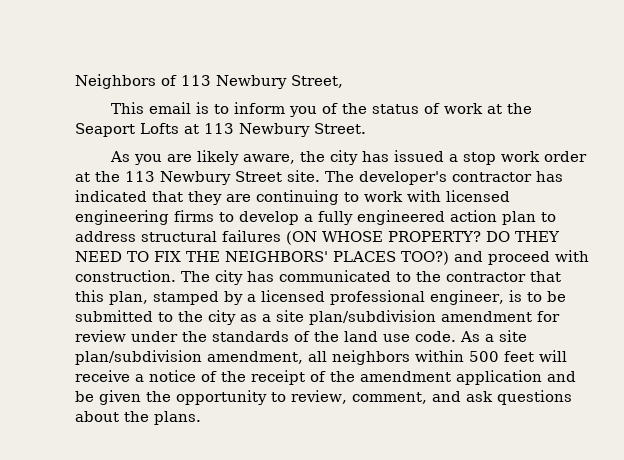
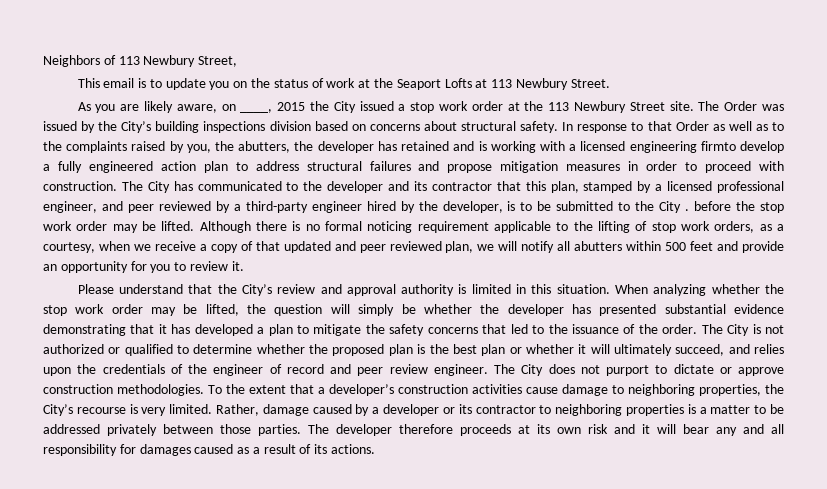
[233,102,338,117] inform you of -> [165,78,248,90] update you on
[299,150,389,165] the city has -> [221,101,356,113] on ____, 2015 the City
[359,171,563,185] [75,190,510,205] [75,210,234,225] developer's contractor has indicated that they are continuing to work with licensed engineering firms to -> [724,101,785,111] [43,121,784,133] [43,141,736,153] Order was issued by the City’s building inspections division based on concerns about structural safety. In response to that Order as well as to the complaints raised by you, the abutters, the developer has retained and is working with a licensed engineering firmto
[286,231,560,245] [75,251,483,265] (ON WHOSE PROPERTY? DO THEY NEED TO FIX THE NEIGHBORS' PLACES TOO?) and -> [418,161,698,173] and propose mitigation measures in order to
[215,270,243,285] city -> [147,181,170,193] City
(441, 276) none -> [327,181,428,193] developer and its
(504, 297) none -> [101,201,503,213] and peer reviewed by a third-party engineer hired by the developer,
[208,310,560,325] [75,330,527,342] [75,350,567,365] [75,370,576,385] [75,390,572,405] [75,411,201,425] city as a site plan/subdivision amendment for review under the standards of the land use code. As a site plan/subdivision amendment, all neighbors within 500 feet will receive a notice of the receipt of the amendment application and be given the opportunity to review, comment, and ask questions about the plans. -> [659,201,785,213] [43,221,785,233] [43,241,785,253] [43,261,244,273] [77,284,785,296] [43,304,785,316] [43,324,784,336] [43,344,785,356] [43,364,784,376] [43,384,784,396] [43,404,785,416] [43,424,784,436] [43,444,376,456] City . before the stop work order may be lifted. Although there is no formal noticing requirement applicable to the lifting of stop work orders, as a courtesy, when we receive a copy of that updated and peer reviewed plan, we will notify all abutters within 500 feet and provide an opportunity for you to review it. // Please understand that the City’s review and approval authority is limited in this situation. When analyzing whether the stop work order may be lifted, the question will simply be whether the developer has presented substantial evidence demonstrating that it has developed a plan to mitigate the safety concerns that led to the issuance of the order. The City is not authorized or qualified to determine whether the proposed plan is the best plan or whether it will ultimately succeed, and relies upon the credentials of the engineer of record and peer review engineer. The City does not purport to dictate or approve construction methodologies. To the extent that a developer’s construction activities cause damage to neighboring properties, the City’s recourse is very limited. Rather, damage caused by a developer or its contractor to neighboring properties is a matter to be addressed privately between those parties. The developer therefore proceeds at its own risk and it will bear any and all responsibility for damages caused as a result of its actions.

